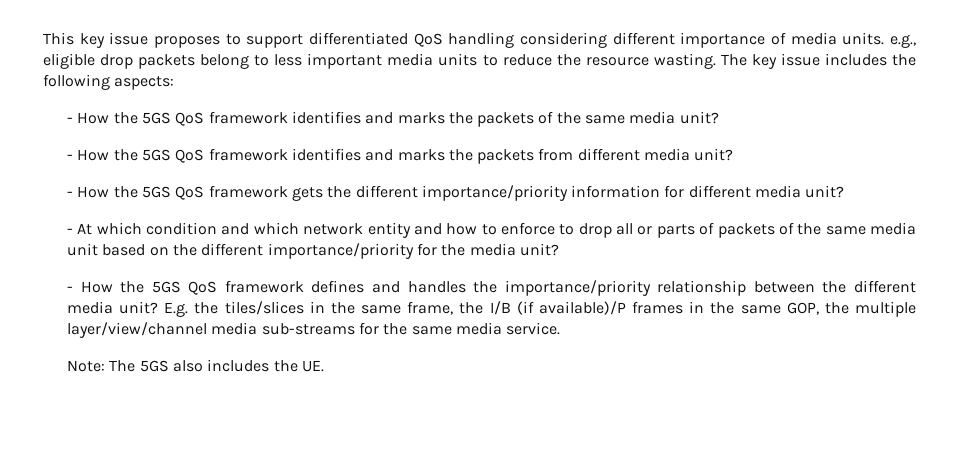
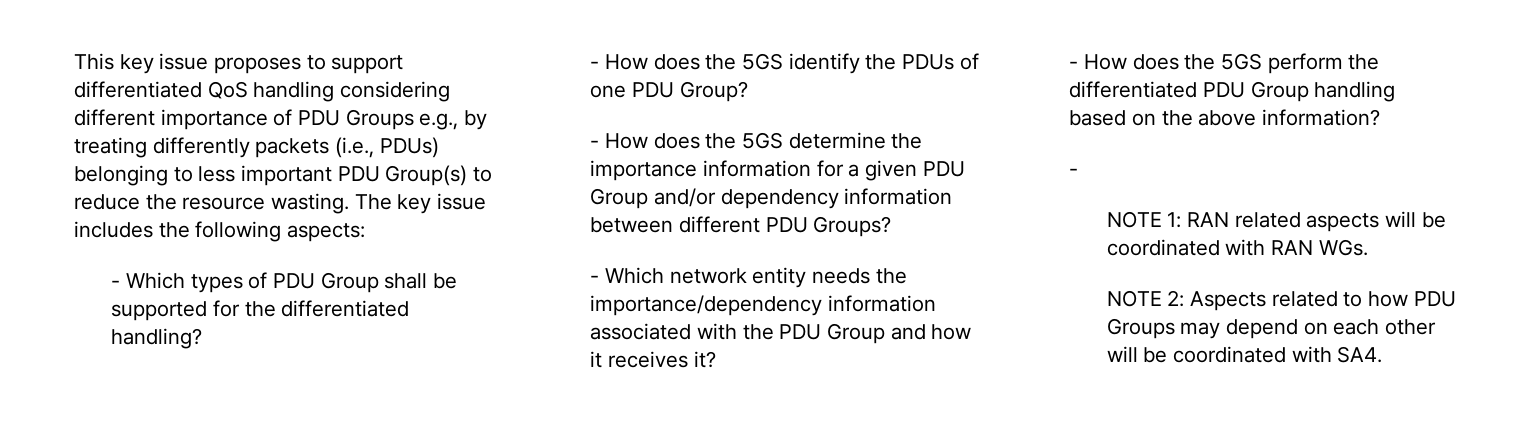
[790,32,916,48] [43,53,250,69] media units. e.g., eligible drop packets belong -> [298,109,488,130] [74,137,439,158] [74,165,168,186] PDU Groups e.g., by treating differently packets (i.e., PDUs) belonging
[387,53,478,66] media units -> [337,165,468,186] PDU Group(s)
[77,111,719,127] [66,148,734,164] [66,185,845,201] [66,222,917,238] [66,243,559,259] [66,280,916,296] [66,301,917,317] [66,322,561,338] [66,359,324,372] How the 5GS QoS framework identifies and marks the packets of the same media unit? // - How the 5GS QoS framework identifies and marks the packets from different media unit? // - How the 5GS QoS framework gets the different importance/priority information for different media unit? // - At which condition and which network entity and how to enforce to drop all or parts of packets of the same media unit based on the different importance/priority for the media unit? // - How the 5GS QoS framework defines and handles the importance/priority relationship between the different media unit? E.g. the tiles/slices in the same frame, the I/B (if available)/P frames in the same GOP, the multiple layer/view/channel media sub-streams for the same media service. // Note: The 5GS also includes the UE. -> [126,272,458,293] [111,300,410,321] [111,328,203,349] [590,53,979,74] [590,81,748,102] [590,132,923,149] [590,160,965,181] [590,188,953,209] [590,216,892,237] [590,267,907,288] [590,295,937,316] [590,323,972,344] [590,351,716,368] [1069,53,1380,74] [1069,81,1396,102] [1069,109,1381,126] [1069,168,1079,176] [1106,211,1446,232] [1106,239,1368,256] [1106,290,1456,311] [1106,318,1437,339] [1106,346,1383,363] Which types of PDU Group shall be supported for the differentiated handling? // - How does the 5GS identify the PDUs of one PDU Group? // - How does the 5GS determine the importance information for a given PDU Group and/or dependency information between different PDU Groups? // - Which network entity needs the importance/dependency information associated with the PDU Group and how it receives it? // - How does the 5GS perform the differentiated PDU Group handling based on the above information? // - // NOTE 1: RAN related aspects will be coordinated with RAN WGs. // NOTE 2: Aspects related to how PDU Groups may depend on each other will be coordinated with SA4.

